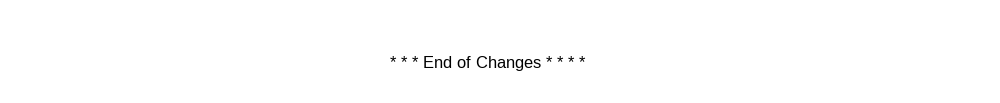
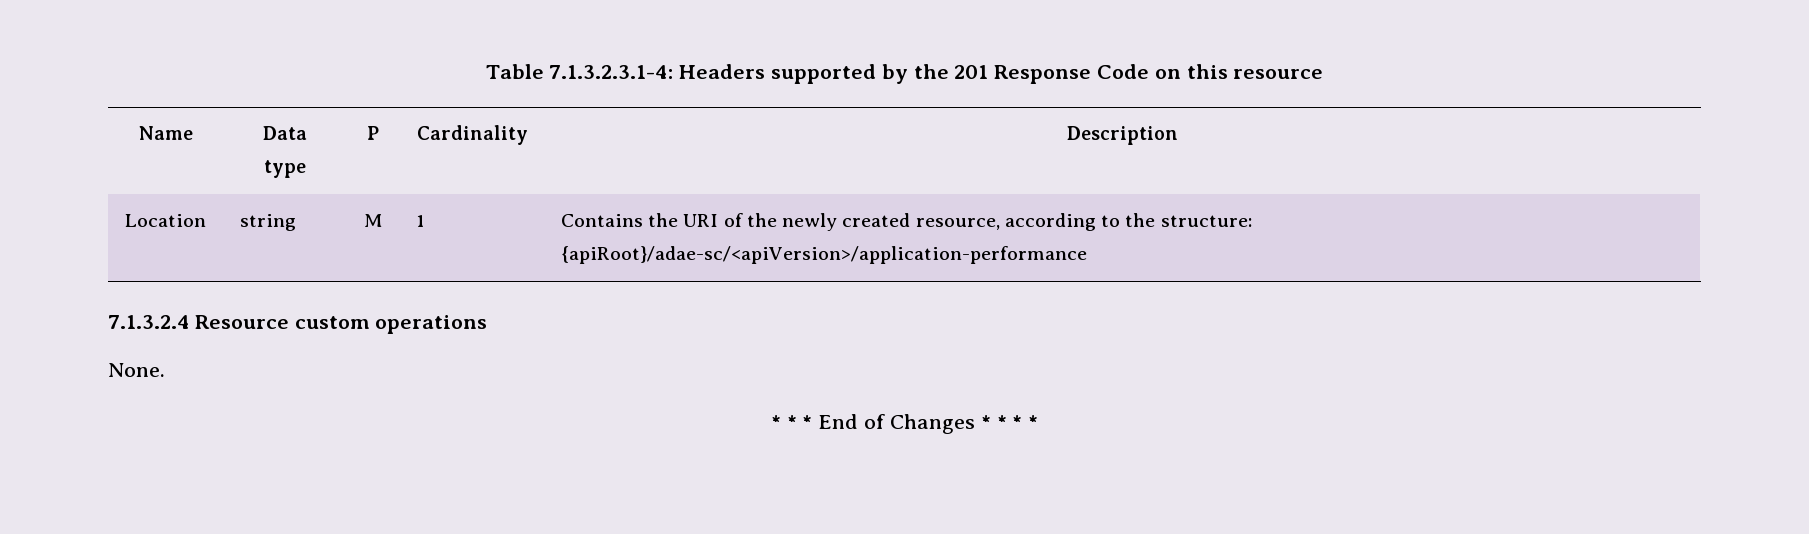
(389, 62) none -> [485,64,1324,84] [139,126,193,140] [263,126,307,140] [264,160,306,178] [367,126,379,140] [416,125,528,145] [1067,126,1178,145] [124,214,206,227] [239,214,296,231] [363,214,383,227] [415,215,424,227] [560,213,1252,231] [560,246,1087,264] [108,315,488,334] [108,363,165,377] Table 7.1.3.2.3.1-4: Headers supported by the 201 Response Code on this resource // Name | Data type | P | Cardinality | Description // Location | string | M | 1 | Contains the URI of the newly created resource, according to the structure: {apiRoot}/adae-sc/<apiVersion>/application-performance // 7.1.3.2.4 Resource custom operations // None. //

